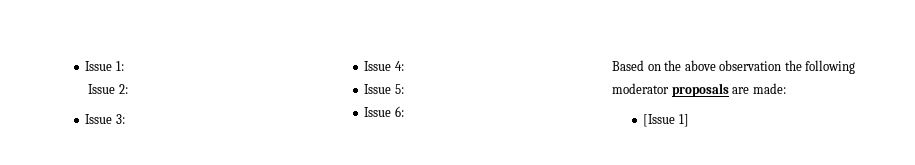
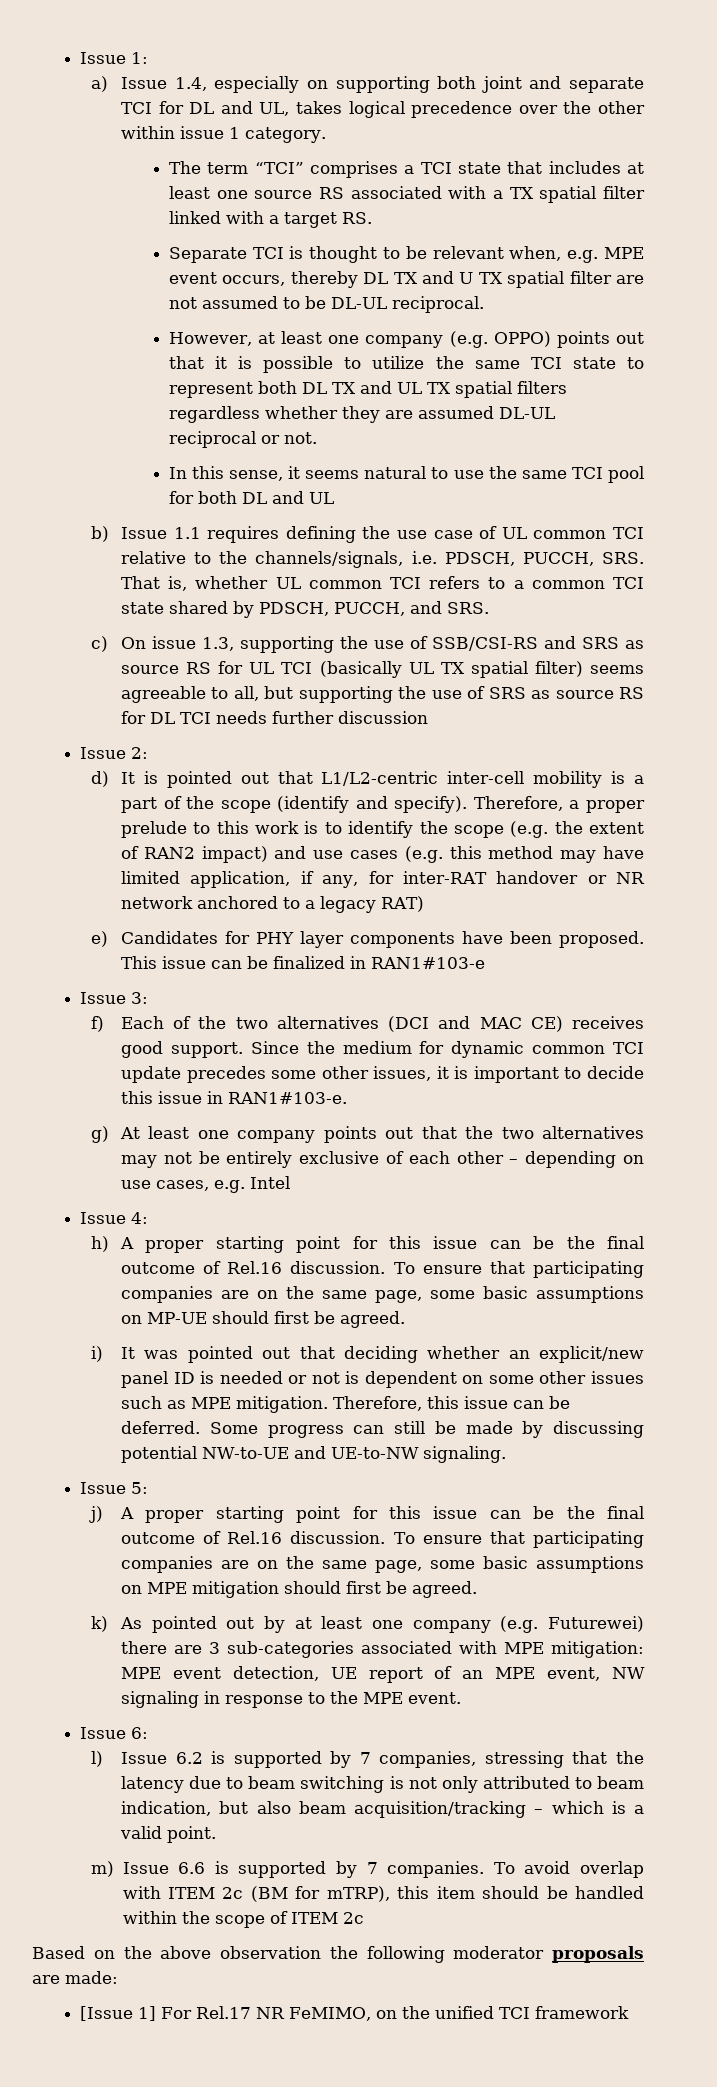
[88,84,128,94] [85,114,125,124] [364,61,404,71] [364,84,404,94] [364,106,404,117] Issue 2: // Issue 3: // Issue 4: // Issue 5: // Issue 6: -> [91,76,644,93] [121,101,645,118] [121,126,327,143] [168,161,644,178] [168,186,646,203] [168,211,372,228] [168,246,644,263] [168,271,644,288] [168,296,484,313] [168,331,644,348] [168,356,644,373] [168,381,567,398] [168,406,555,423] [168,431,317,448] [168,466,644,483] [168,491,334,504] [91,526,644,543] [121,551,644,568] [121,576,645,591] [121,601,490,618] [91,636,645,653] [121,661,644,678] [121,686,644,703] [121,711,429,724] [79,747,148,759] [91,771,645,788] [121,796,646,813] [121,821,644,838] [121,846,644,863] [121,871,646,888] [121,896,425,913] [91,931,644,948] [121,956,486,969] [79,992,148,1004] [91,1016,644,1032] [121,1041,644,1058] [121,1066,645,1083] [121,1091,348,1104] [91,1126,644,1143] [121,1151,644,1168] [121,1176,291,1193] [79,1212,148,1224] [91,1236,644,1253] [121,1261,645,1278] [121,1286,644,1303] [121,1311,406,1328] [91,1346,644,1363] [121,1371,644,1388] [121,1396,571,1413] [121,1421,644,1438] [121,1446,507,1463] [79,1482,148,1494] [89,1506,644,1523] [121,1531,645,1548] [121,1556,644,1573] [121,1581,478,1598] [91,1616,644,1633] [121,1641,644,1658] [121,1666,646,1683] [121,1691,462,1708] [79,1727,148,1739] [91,1751,645,1768] [121,1776,644,1793] [121,1801,645,1818] [120,1826,217,1843] [91,1861,645,1878] [122,1886,645,1902] [122,1911,364,1928] a) Issue 1.4, especially on supporting both joint and separate TCI for DL and UL, takes logical precedence over the other within issue 1 category. // The term “TCI” comprises a TCI state that includes at least one source RS associated with a TX spatial filter linked with a target RS. // Separate TCI is thought to be relevant when, e.g. MPE event occurs, thereby DL TX and U TX spatial filter are not assumed to be DL-UL reciprocal. // However, at least one company (e.g. OPPO) points out that it is possible to utilize the same TCI state to represent both DL TX and UL TX spatial filters regardless whether they are assumed DL-UL reciprocal or not. // In this sense, it seems natural to use the same TCI pool for both DL and UL // b) Issue 1.1 requires defining the use case of UL common TCI relative to the channels/signals, i.e. PDSCH, PUCCH, SRS. That is, whether UL common TCI refers to a common TCI state shared by PDSCH, PUCCH, and SRS. // c) On issue 1.3, supporting the use of SSB/CSI-RS and SRS as source RS for UL TCI (basically UL TX spatial filter) seems agreeable to all, but supporting the use of SRS as source RS for DL TCI needs further discussion // Issue 2: // d) It is pointed out that L1/L2-centric inter-cell mobility is a part of the scope (identify and specify). Therefore, a proper prelude to this work is to identify the scope (e.g. the extent of RAN2 impact) and use cases (e.g. this method may have limited application, if any, for inter-RAT handover or NR network anchored to a legacy RAT) // e) Candidates for PHY layer components have been proposed. This issue can be finalized in RAN1#103-e // Issue 3: // f) Each of the two alternatives (DCI and MAC CE) receives good support. Since the medium for dynamic common TCI update precedes some other issues, it is important to decide this issue in RAN1#103-e. // g) At least one company points out that the two alternatives may not be entirely exclusive of each other – depending on use cases, e.g. Intel // Issue 4: // h) A proper starting point for this issue can be the final outcome of Rel.16 discussion. To ensure that participating companies are on the same page, some basic assumptions on MP-UE should first be agreed. // i) It was pointed out that deciding whether an explicit/new panel ID is needed or not is dependent on some other issues such as MPE mitigation. Therefore, this issue can be deferred. Some progress can still be made by discussing potential NW-to-UE and UE-to-NW signaling. // Issue 5: // j) A proper starting point for this issue can be the final outcome of Rel.16 discussion. To ensure that participating companies are on the same page, some basic assumptions on MPE mitigation should first be agreed. // k) As pointed out by at least one company (e.g. Futurewei) there are 3 sub-categories associated with MPE mitigation: MPE event detection, UE report of an MPE event, NW signaling in response to the MPE event. // Issue 6: // l) Issue 6.2 is supported by 7 companies, stressing that the latency due to beam switching is not only attributed to beam indication, but also beam acquisition/tracking – which is a valid point. // m) Issue 6.6 is supported by 7 companies. To avoid overlap with ITEM 2c (BM for mTRP), this item should be handled within the scope of ITEM 2c
(689, 120) none -> [160,2006,629,2021] For Rel.17 NR FeMIMO, on the unified TCI framework

